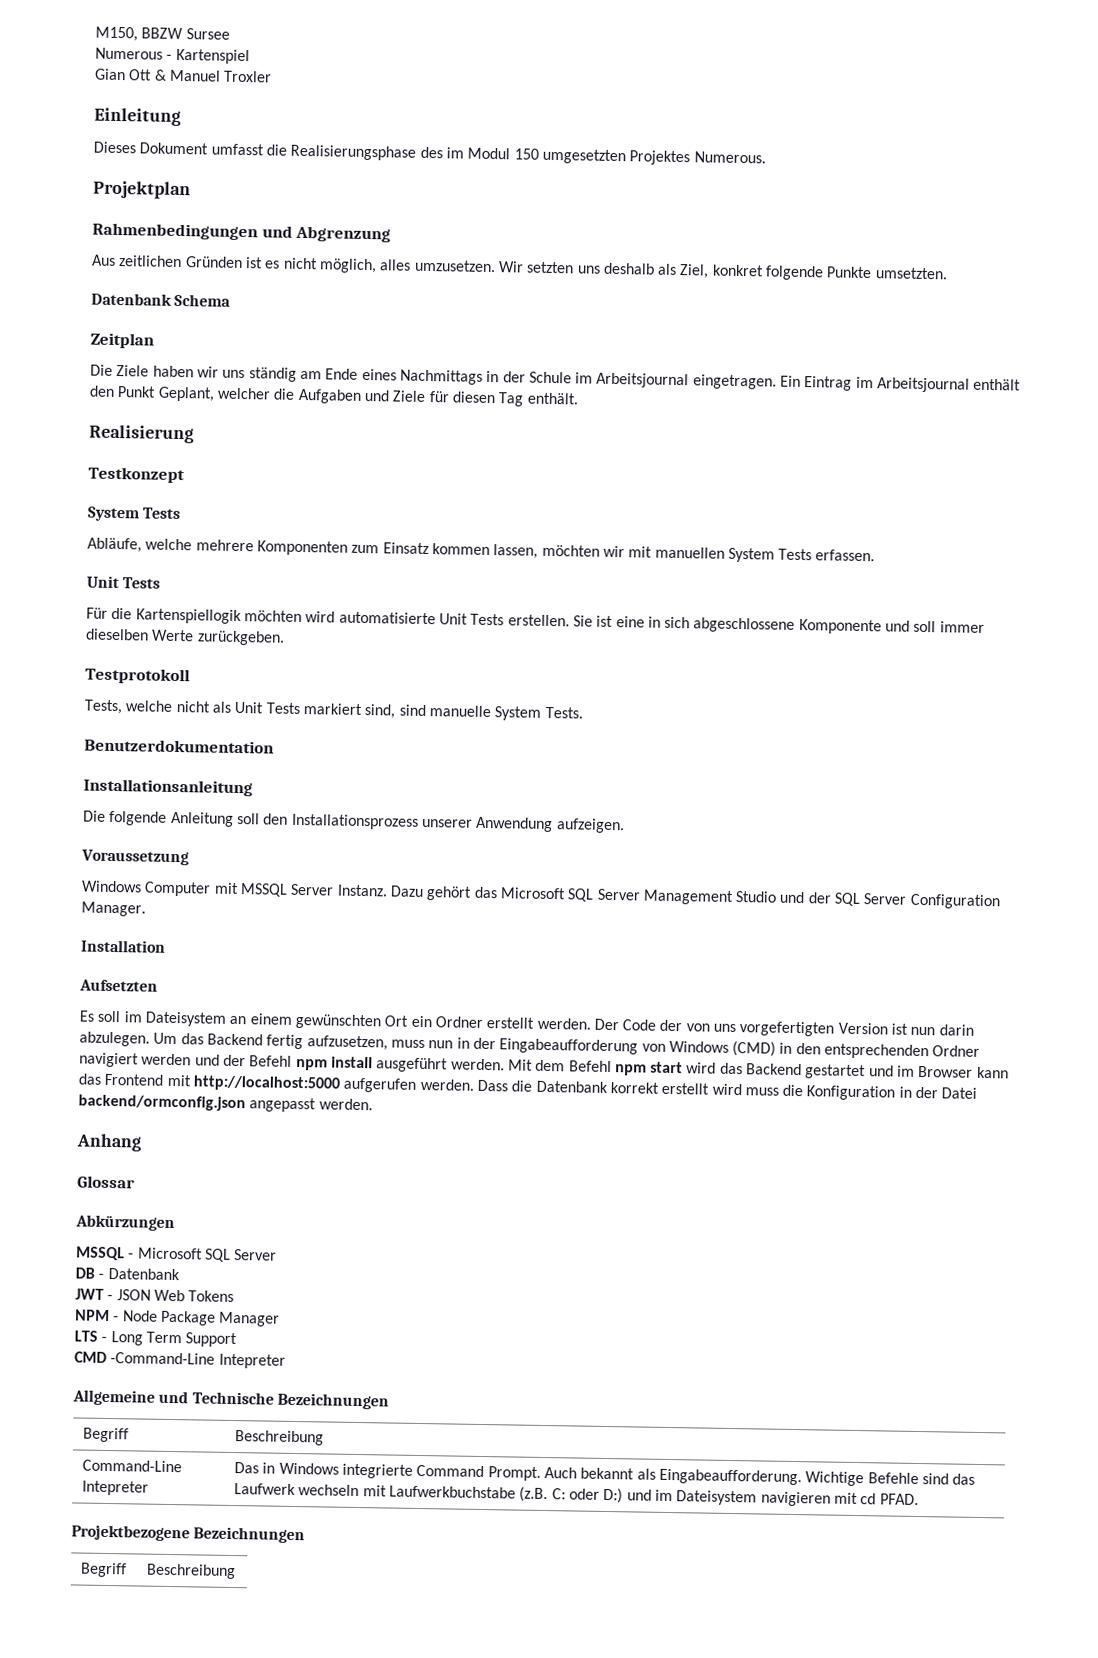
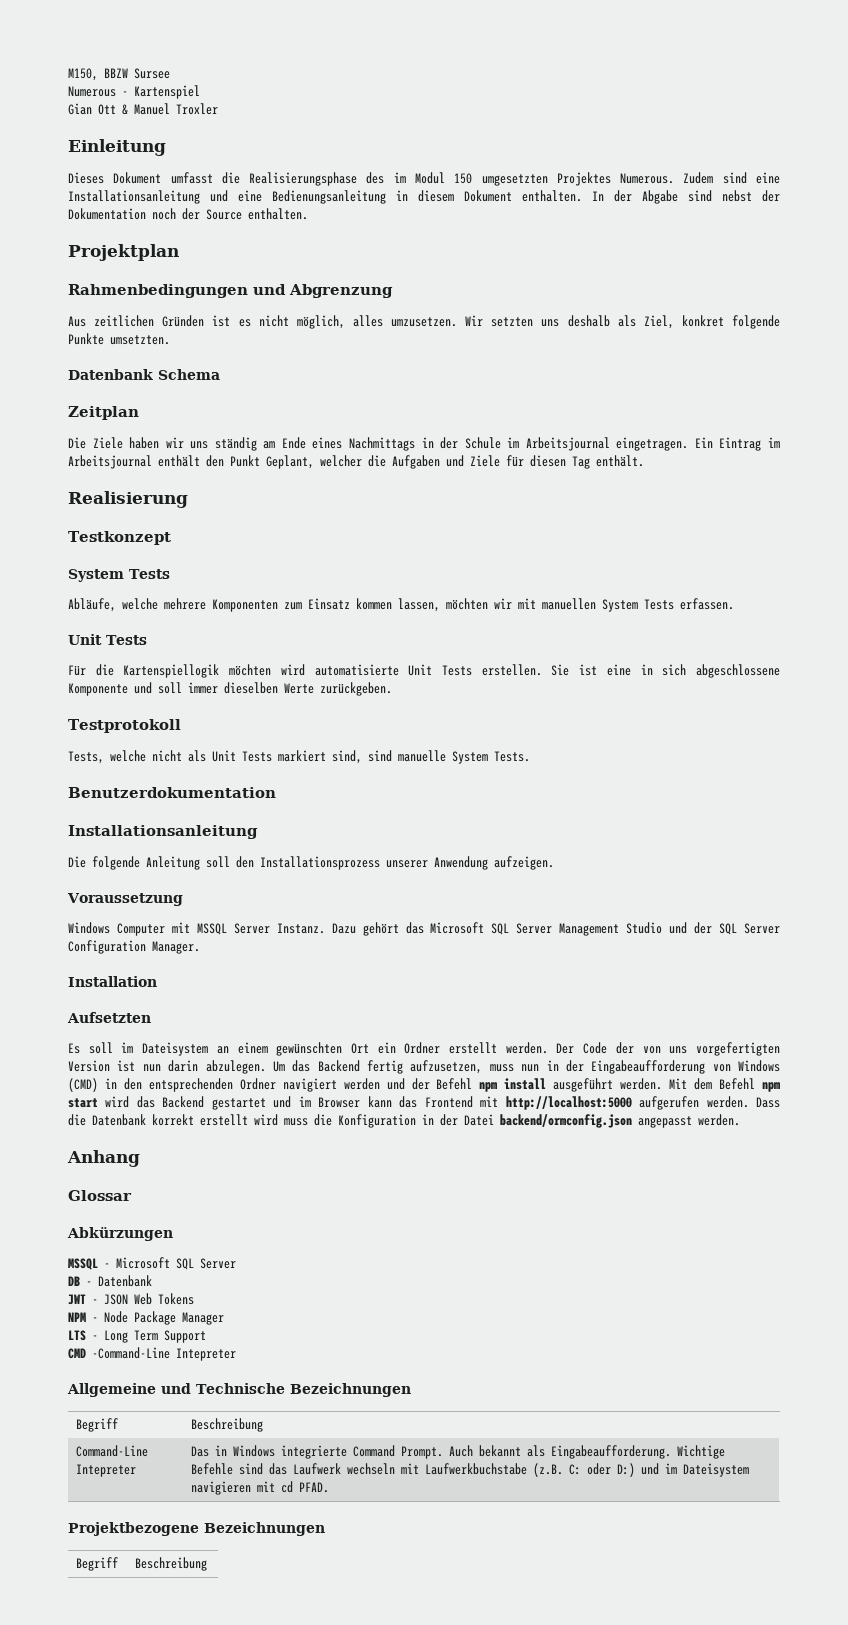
(766, 157) none -> [683,172,781,184] [68,190,780,204] [68,208,308,220] Zudem sind eine Installationsanleitung und eine Bedienungsanleitung in diesem Dokument enthalten. In der Abgabe sind nebst der Dokumentation noch der Source enthalten.

